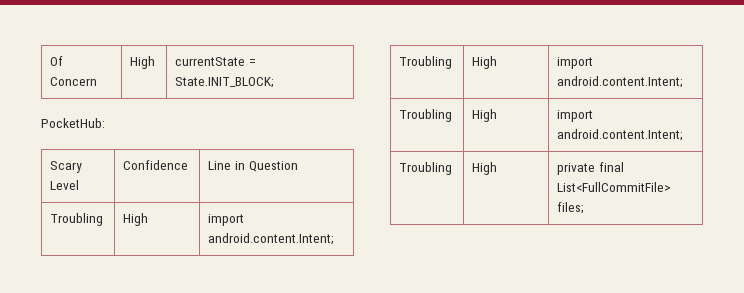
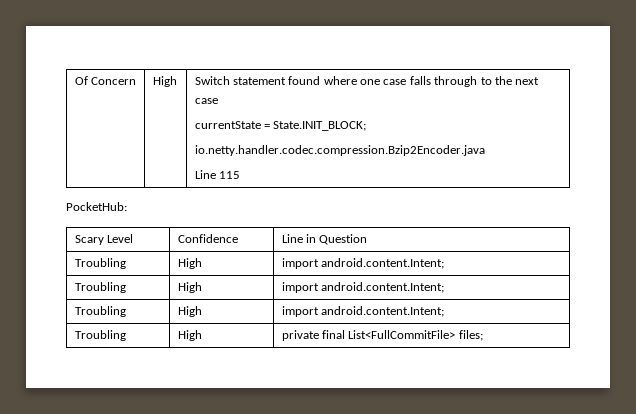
(156, 62) none -> [194,76,540,87] [194,98,218,104] Switch statement found where one case falls through to the next case //
(275, 82) none -> [194,145,485,156] [194,170,240,179] // io.netty.handler.codec.compression.Bzip2Encoder.java // Line 115

